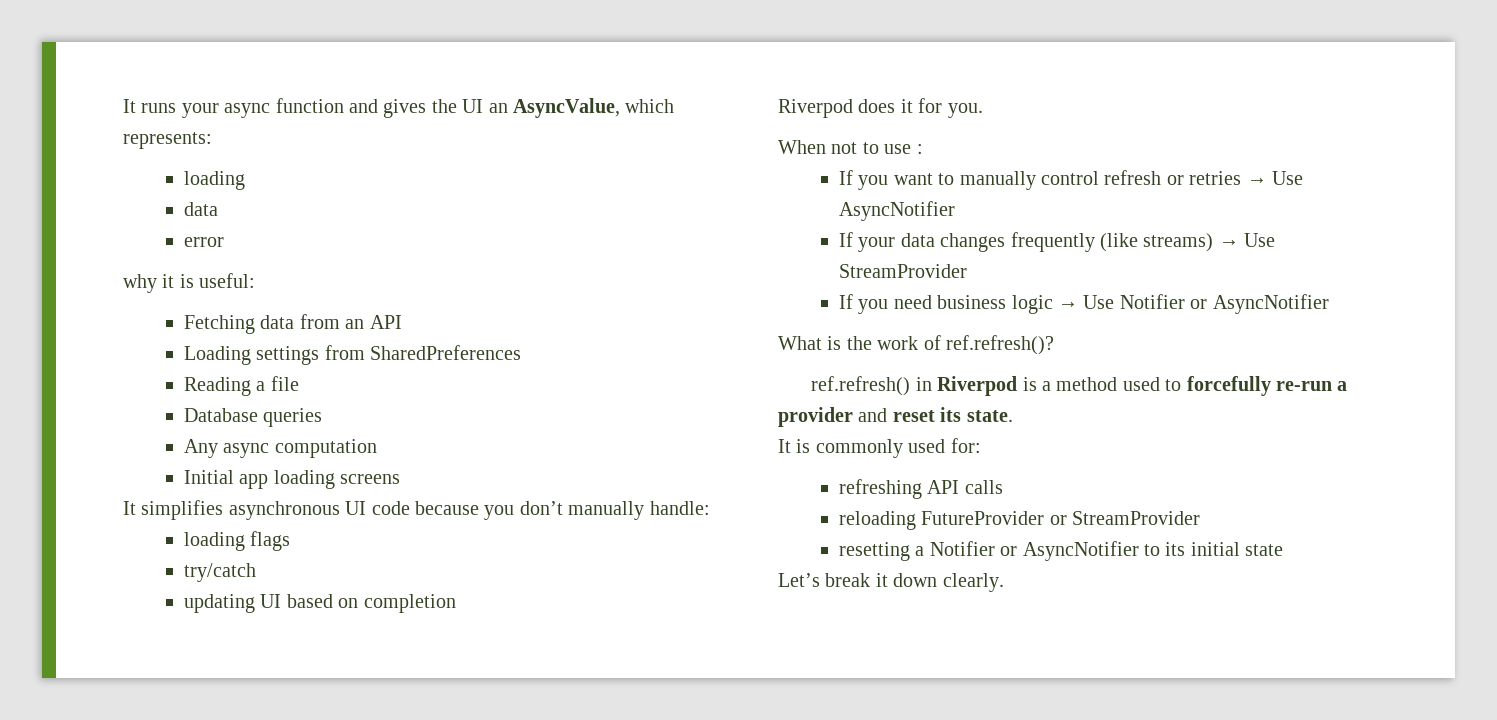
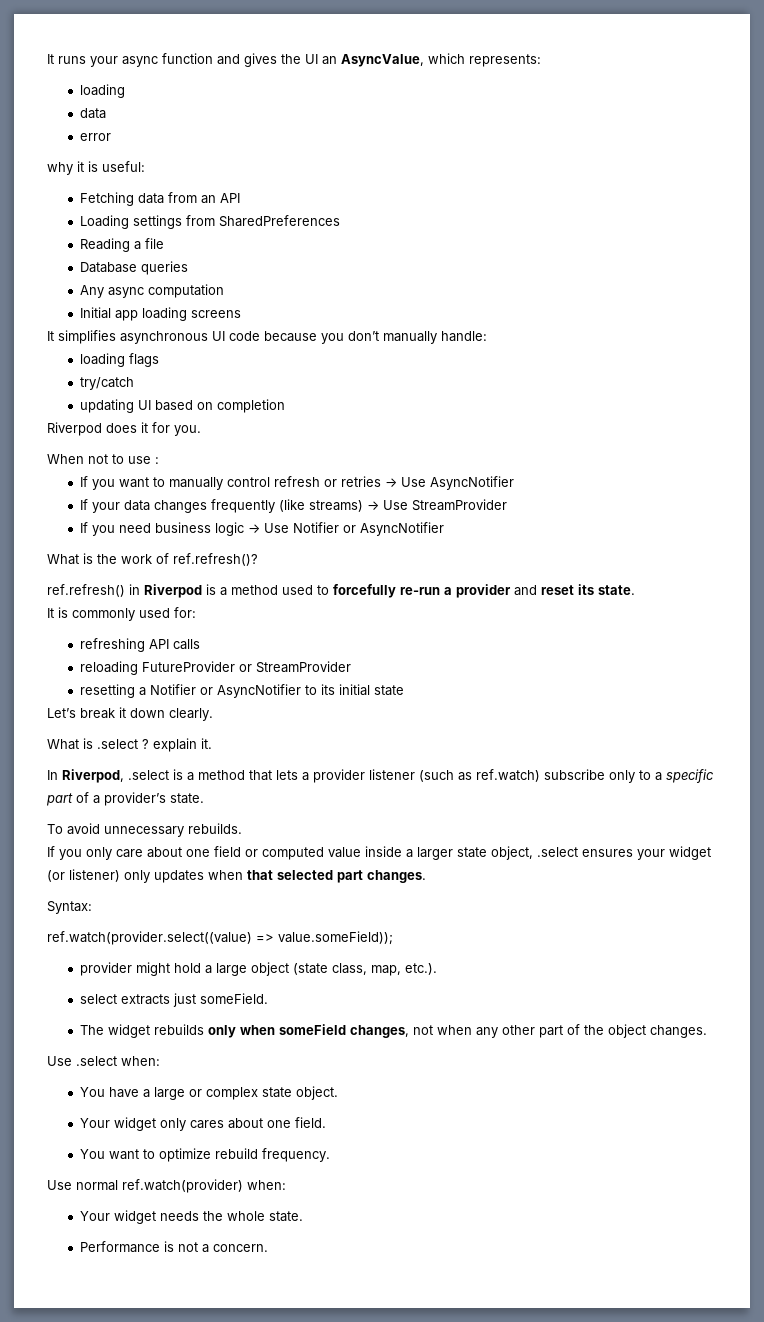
(1004, 582) none -> [47,738,212,752] [47,769,714,783] [46,792,204,806] [47,823,242,837] [47,846,711,860] [47,869,426,883] [47,901,92,914] [47,931,393,945] [80,962,438,976] [80,993,269,1007] [80,1024,708,1038] [47,1056,160,1066] [80,1086,339,1100] [80,1117,327,1131] [80,1148,331,1162] [47,1179,286,1193] [80,1210,304,1224] [80,1241,269,1253] // What is .select ? explain it. // In Riverpod, .select is a method that lets a provider listener (such as ref.watch) subscribe only to a specific part of a provider’s state. // To avoid unnecessary rebuilds. // If you only care about one field or computed value inside a larger state object, .select ensures your widget (or listener) only updates when that selected part changes. // Syntax: // ref.watch(provider.select((value) => value.someField)); // provider might hold a large object (state class, map, etc.). // select extracts just someField. // The widget rebuilds only when someField changes, not when any other part of the object changes. // Use .select when: // You have a large or complex state object. // Your widget only cares about one field. // You want to optimize rebuild frequency. // Use normal ref.watch(provider) when: // Your widget needs the whole state. // Performance is not a concern.

